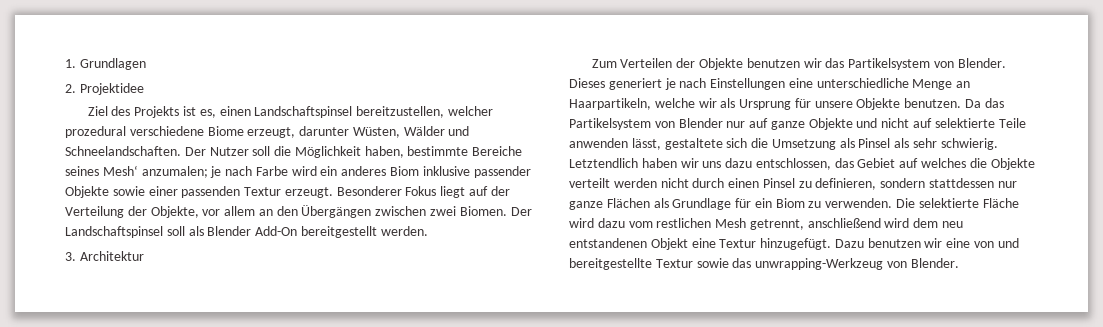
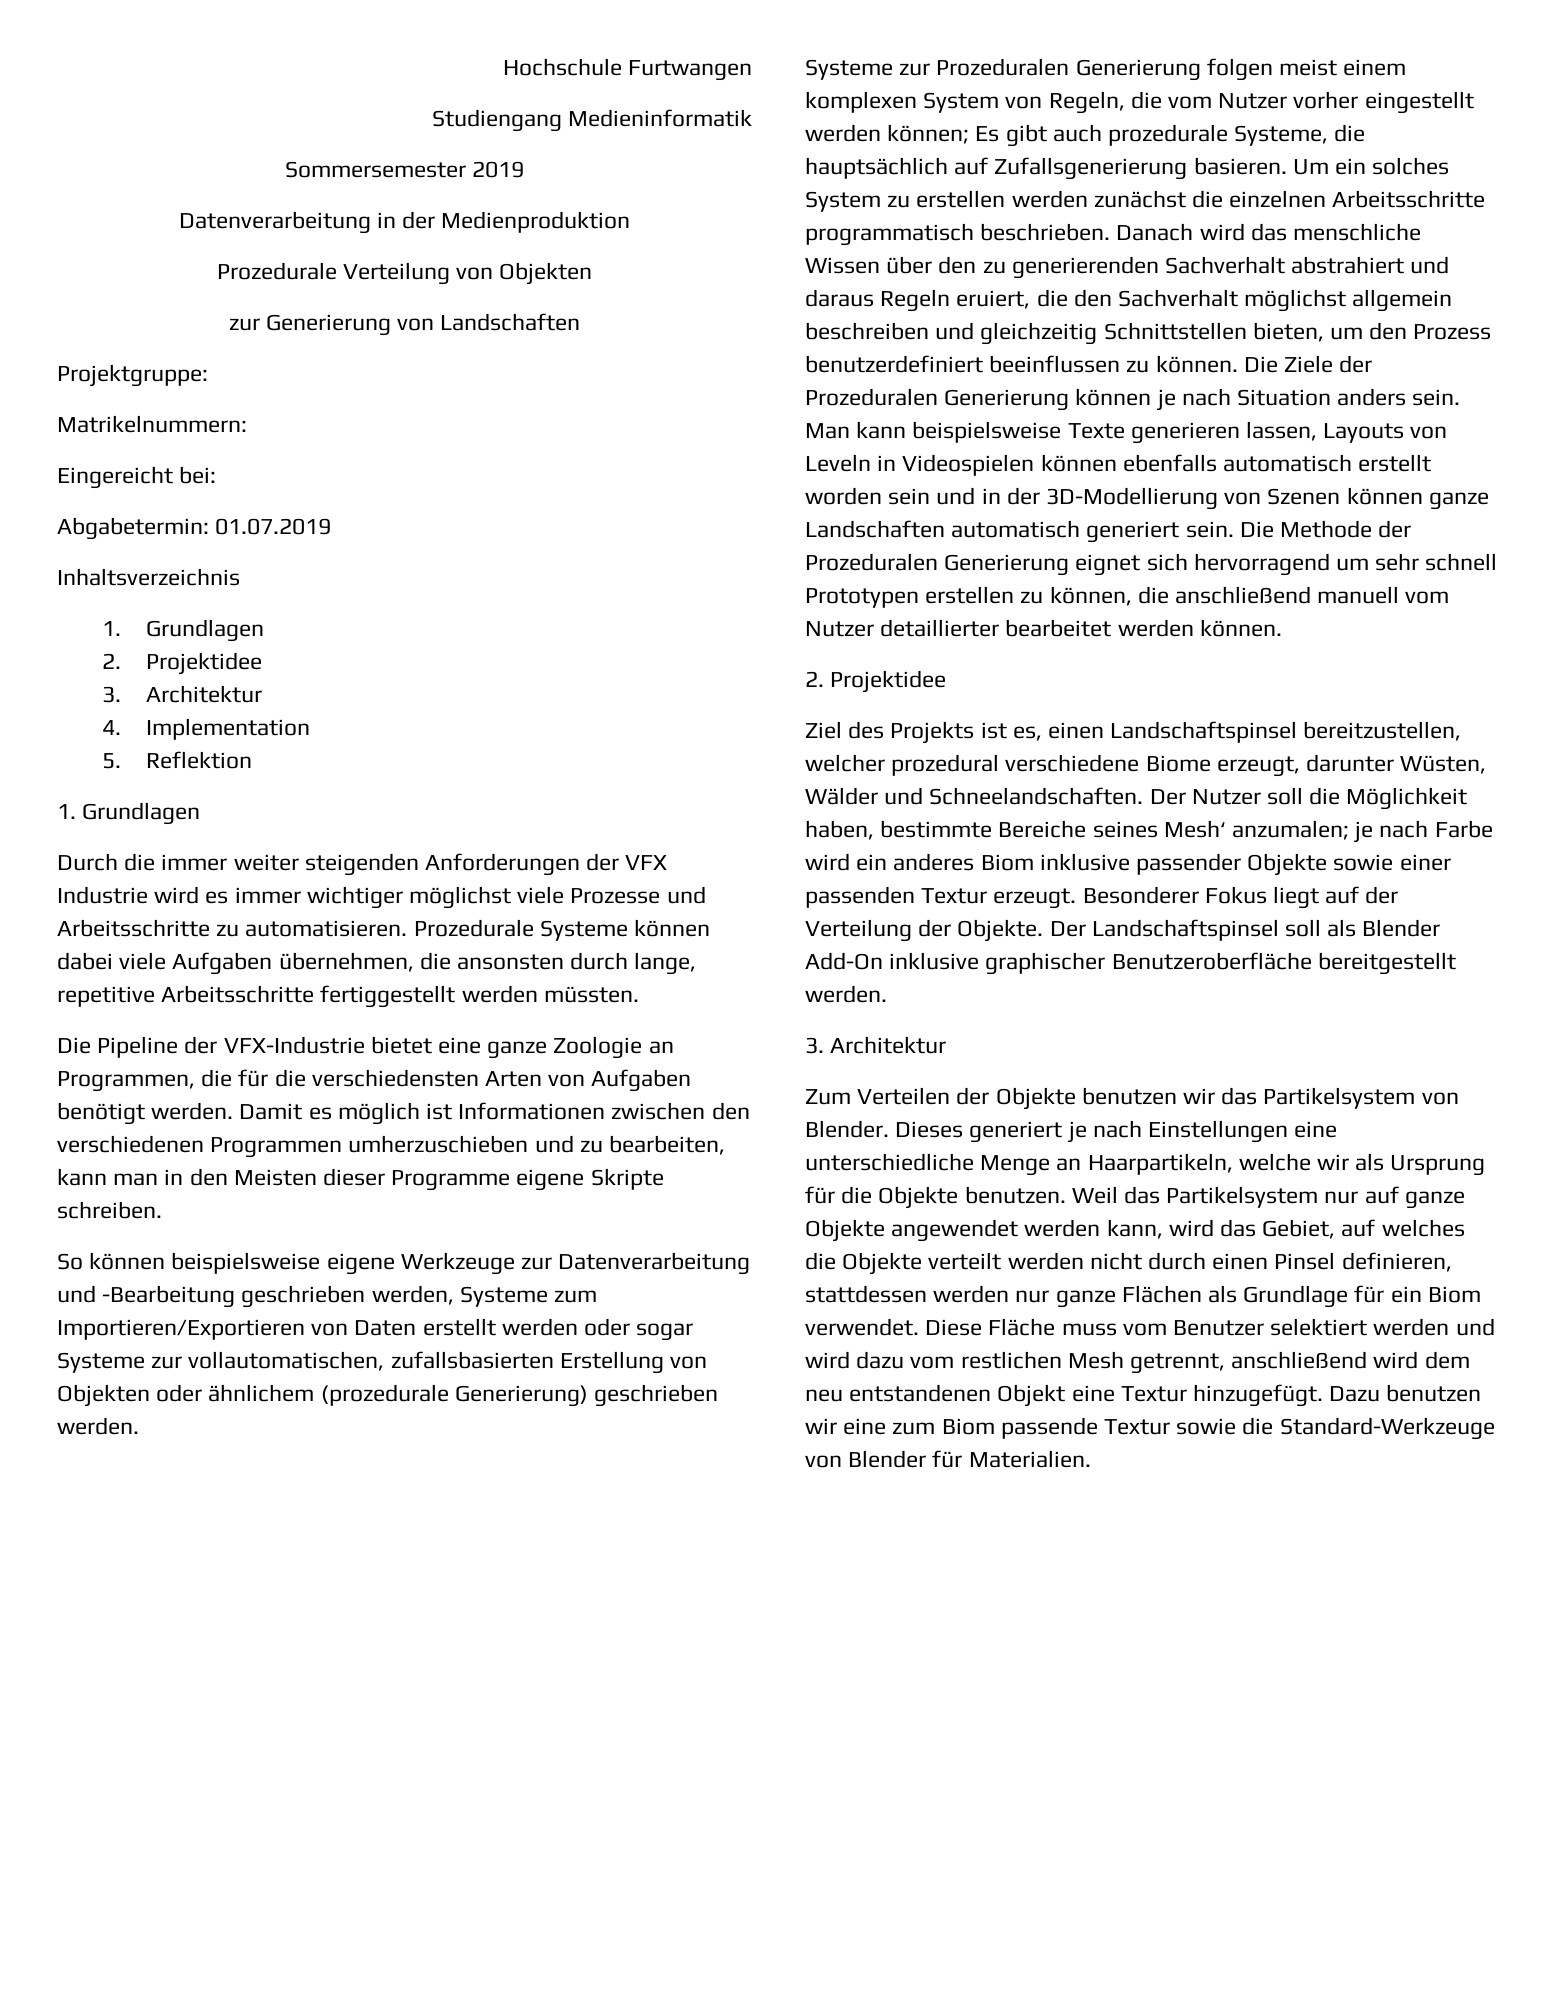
[65,58,146,70] 1. Grundlagen -> [502,58,752,81] [431,109,752,132] [284,161,525,178] [178,211,631,234] [216,262,593,285] [228,313,581,336] [57,364,208,387] [57,415,247,433] [57,466,217,489] [57,517,332,540] [57,568,240,586] [101,619,265,642] [101,652,263,675] [101,685,263,703] [101,718,311,740] [101,751,253,769] [57,802,201,825] [57,853,668,876] [57,886,706,909] [57,919,711,941] [57,952,697,975] [57,985,639,1008] [57,1036,674,1059] [57,1069,692,1092] [57,1102,750,1125] [57,1135,726,1158] [57,1168,664,1191] [57,1201,162,1219] [57,1252,751,1275] [57,1285,598,1308] [57,1318,694,1341] [57,1351,708,1374] [57,1384,719,1407] [57,1417,139,1435] [805,58,1407,81] [805,91,1474,114] [805,124,1366,147] [805,157,1450,180] [805,190,1486,212] [805,223,1422,246] [805,256,1450,279] [805,289,1453,312] [805,322,1492,345] [805,355,1373,373] [805,388,1461,411] [805,421,1448,444] [805,454,1432,476] [805,487,1489,510] [805,520,1412,543] [805,553,1498,576] [805,586,1450,608] [805,619,1282,637] Hochschule Furtwangen // Studiengang Medieninformatik // Sommersemester 2019 // Datenverarbeitung in der Medienproduktion // Prozedurale Verteilung von Objekten // zur Generierung von Landschaften // Projektgruppe: // Matrikelnummern: // Eingereicht bei: // Abgabetermin: 01.07.2019 // Inhaltsverzeichnis // 1. Grundlagen // 2. Projektidee // 3. Architektur // 4. Implementation // 5. Reflektion // 1. Grundlagen // Durch die immer weiter steigenden Anforderungen der VFX Industrie wird es immer wichtiger möglichst viele Prozesse und Arbeitsschritte zu automatisieren. Prozedurale Systeme können dabei viele Aufgaben übernehmen, die ansonsten durch lange, repetitive Arbeitsschritte fertiggestellt werden müssten. // Die Pipeline der VFX-Industrie bietet eine ganze Zoologie an Programmen, die für die verschiedensten Arten von Aufgaben benötigt werden. Damit es möglich ist Informationen zwischen den verschiedenen Programmen umherzuschieben und zu bearbeiten, kann man in den Meisten dieser Programme eigene Skripte schreiben. // So können beispielsweise eigene Werkzeuge zur Datenverarbeitung und -Bearbeitung geschrieben werden, Systeme zum Importieren/Exportieren von Daten erstellt werden oder sogar Systeme zur vollautomatischen, zufallsbasierten Erstellung von Objekten oder ähnlichem (prozedurale Generierung) geschrieben werden. // Systeme zur Prozeduralen Generierung folgen meist einem komplexen System von Regeln, die vom Nutzer vorher eingestellt werden können; Es gibt auch prozedurale Systeme, die hauptsächlich auf Zufallsgenerierung basieren. Um ein solches System zu erstellen werden zunächst die einzelnen Arbeitsschritte programmatisch beschrieben. Danach wird das menschliche Wissen über den zu generierenden Sachverhalt abstrahiert und daraus Regeln eruiert, die den Sachverhalt möglichst allgemein beschreiben und gleichzeitig Schnittstellen bieten, um den Prozess benutzerdefiniert beeinflussen zu können. Die Ziele der Prozeduralen Generierung können je nach Situation anders sein. Man kann beispielsweise Texte generieren lassen, Layouts von Leveln in Videospielen können ebenfalls automatisch erstellt worden sein und in der 3D-Modellierung von Szenen können ganze Landschaften automatisch generiert sein. Die Methode der Prozeduralen Generierung eignet sich hervorragend um sehr schnell Prototypen erstellen zu können, die anschließend manuell vom Nutzer detaillierter bearbeitet werden können.
[150,205,507,218] Objekte, vor allem an den Übergängen zwischen zwei Biomen. -> [957,919,1044,942] Objekte.
(298, 231) none -> [889,952,1312,975] inklusive graphischer Benutzeroberfläche
[814,101,853,108] unsere -> [841,1186,873,1204] die
[965,98,1004,108] [569,118,723,130] Da das Partikelsystem von Blender -> [1071,1186,1319,1208] Weil das Partikelsystem
[856,118,1026,128] [569,138,998,150] [569,158,896,170] und nicht auf selektierte Teile anwenden lässt, gestaltete sich die Umsetzung als Pinsel als sehr schwierig. Letztendlich haben wir uns dazu entschlossen, das Gebiet -> [891,1219,1336,1242] angewendet werden kann, wird das Gebiet,
[798,178,995,190] zu definieren, sondern stattdessen -> [1341,1252,1452,1272] [805,1285,1010,1303] definieren, stattdessen werden
[808,198,1019,208] zu verwenden. Die selektierte Fläche -> [805,1318,1495,1336] verwendet. Diese Fläche muss vom Benutzer selektiert werden und
[974,238,1019,248] [569,258,959,270] von und bereitgestellte Textur sowie das unwrapping-Werkzeug von Blender. -> [892,1417,1495,1440] [805,1450,1091,1468] zum Biom passende Textur sowie die Standard-Werkzeuge von Blender für Materialien.

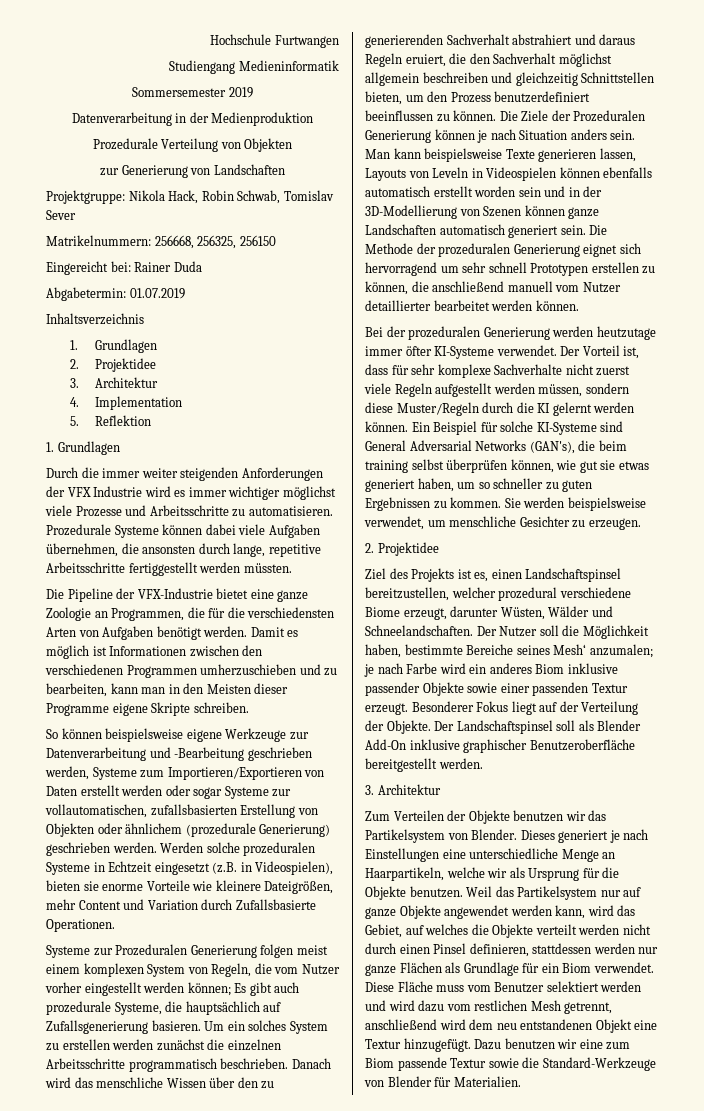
[57,415,247,433] // Matrikelnummern: -> [128,190,334,204] [46,210,76,220] [46,235,276,249] Nikola Hack, Robin Schwab, Tomislav Sever // Matrikelnummern: 256668, 256325, 256150
(217, 475) none -> [134,261,202,272] Rainer Duda
(139, 1426) none -> [160,842,316,856] [46,861,334,875] [46,880,334,894] [46,899,316,910] [46,919,115,932] Werden solche prozeduralen Systeme in Echtzeit eingesetzt (z.B. in Videospielen), bieten sie enorme Vorteile wie kleinere Dateigrößen, mehr Content und Variation durch Zufallsbasierte Operationen.
[805,553,938,571] Prozeduralen -> [438,243,511,257] prozeduralen
(1282, 628) none -> [365,326,656,340] [365,345,640,359] [365,364,631,378] [364,383,629,397] [365,402,635,416] [365,421,624,435] [365,440,627,454] [365,459,649,473] [365,478,593,492] [365,497,646,511] [364,516,641,530] // Bei der prozeduralen Generierung werden heutzutage immer öfter KI-Systeme verwendet. Der Vorteil ist, dass für sehr komplexe Sachverhalte nicht zuerst viele Regeln aufgestellt werden müssen, sondern diese Muster/Regeln durch die KI gelernt werden können. Ein Beispiel für solche KI-Systeme sind General Adversarial Networks (GAN's), die beim training selbst überprüfen können, wie gut sie etwas generiert haben, um so schneller zu guten Ergebnissen zu kommen. Sie werden beispielsweise verwendet, um menschliche Gesichter zu erzeugen.

